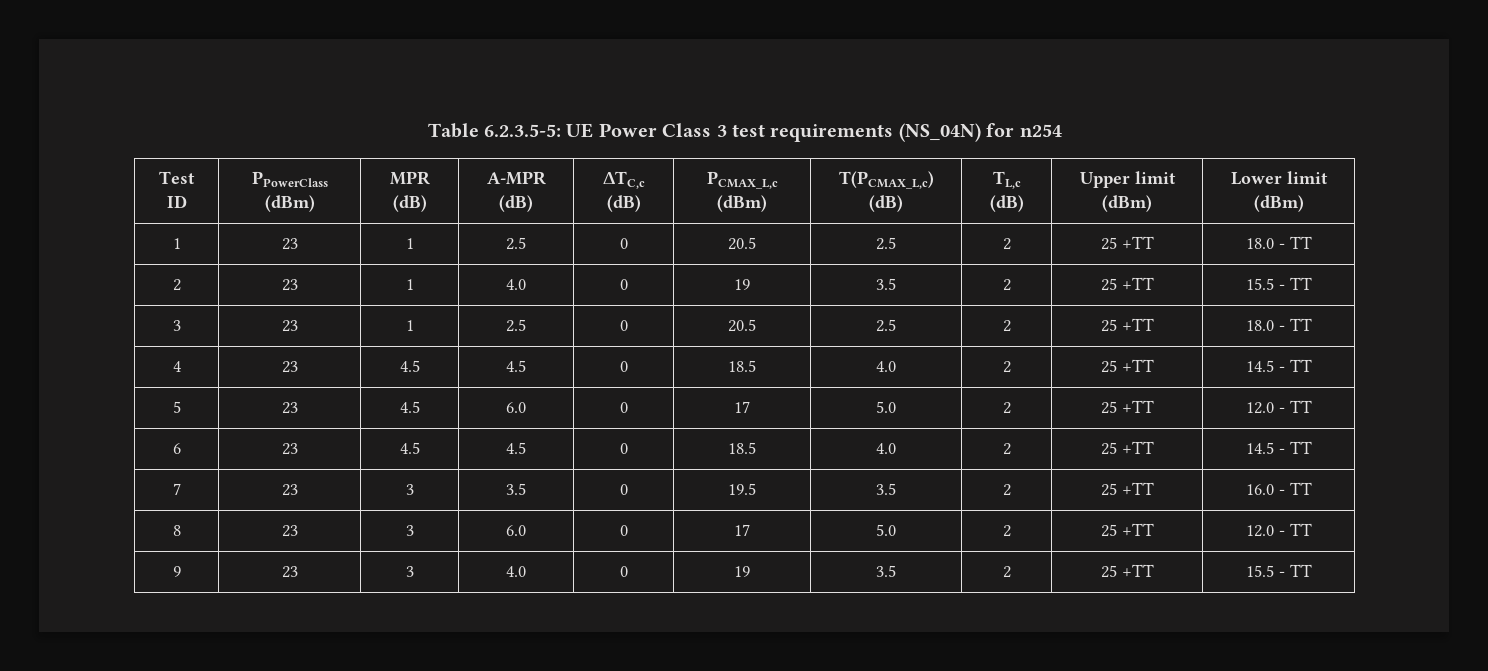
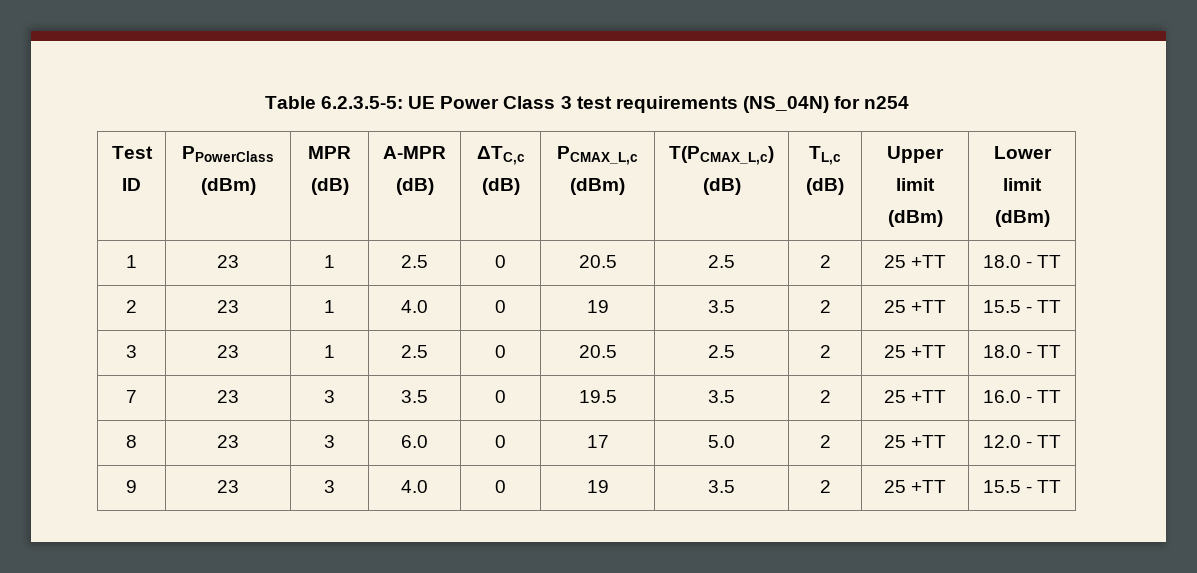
[172,361,181,372] [281,361,298,373] [399,360,420,372] [506,360,526,372] [619,361,628,372] [728,360,756,372] [876,361,896,372] [1002,361,1011,373] [1100,359,1154,373] [1245,359,1312,372] [172,401,181,413] [281,402,298,414] [399,401,420,413] [506,402,526,413] [619,402,628,413] [734,401,750,413] [876,401,896,413] [1002,402,1011,414] [1100,400,1154,414] [1245,400,1312,414] [172,443,181,454] [281,443,298,455] [399,442,420,454] [506,442,526,454] [619,443,628,454] [728,442,756,454] [876,443,896,454] [1002,443,1011,455] [1100,441,1154,455] [1245,441,1312,454] // 4 | 23 | 4.5 | 4.5 | 0 | 18.5 | 4.0 | 2 | 25 +TT | 14.5 - TT // 5 | 23 | 4.5 | 6.0 | 0 | 17 | 5.0 | 2 | 25 +TT | 12.0 - TT // 6 | 23 | 4.5 | 4.5 | 0 | 18.5 | 4.0 | 2 | 25 +TT | 14.5 - TT -> (1062, 351) none

